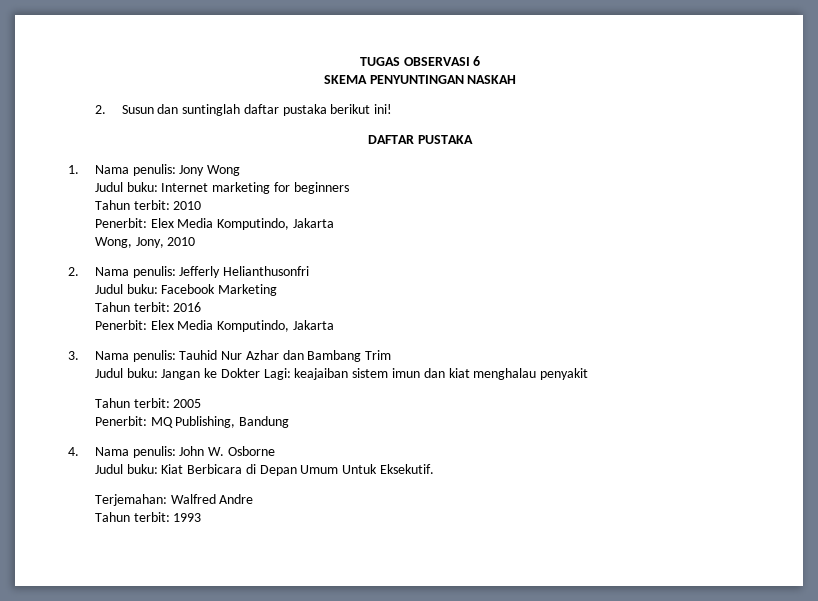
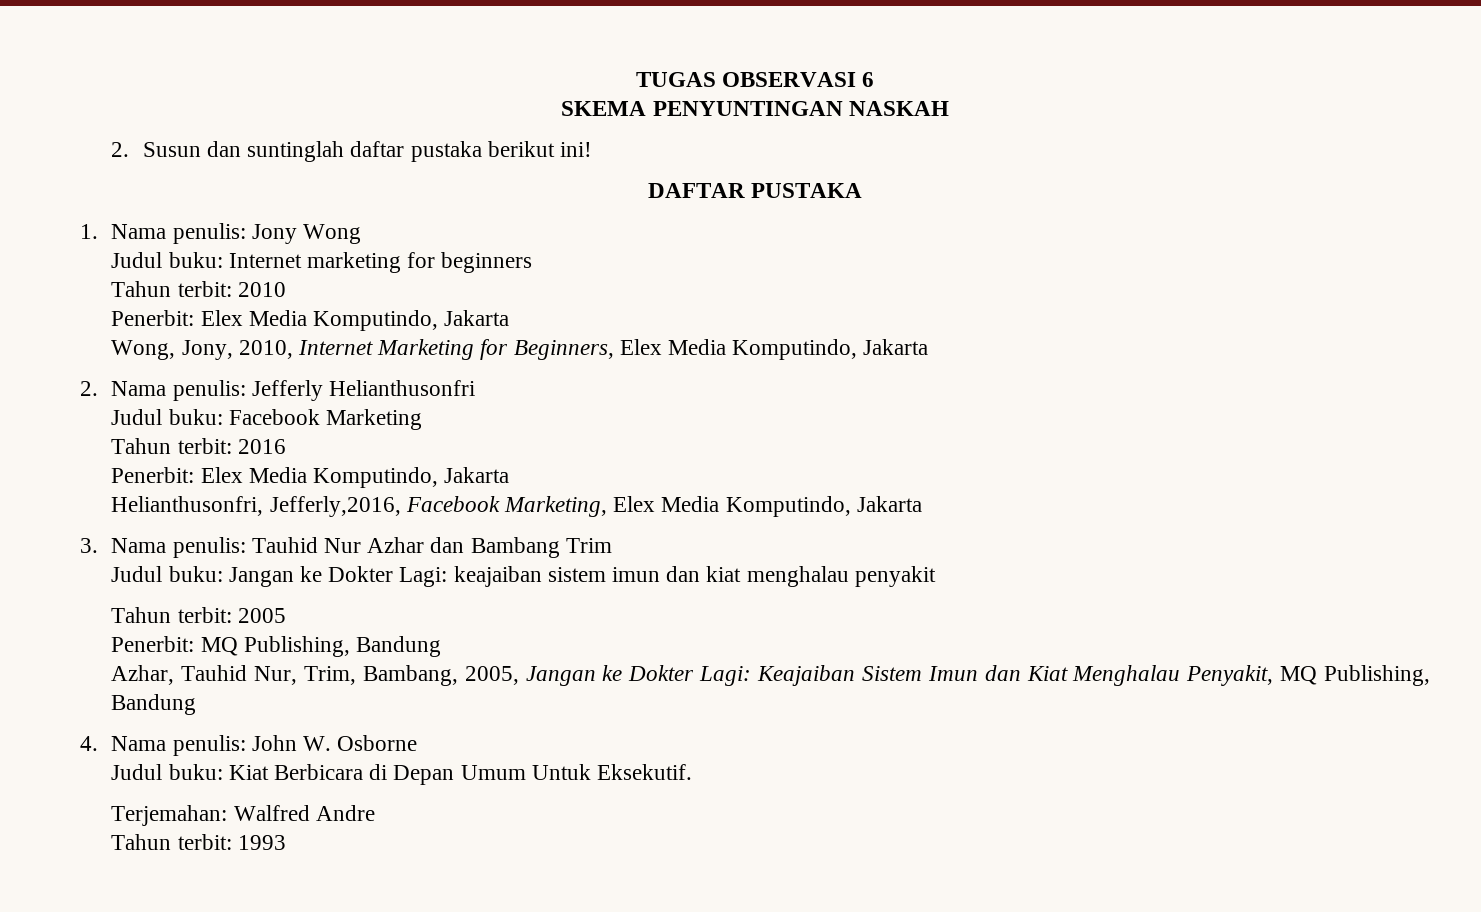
[167,237,196,246] 2010 -> [238,339,929,360] 2010, Internet Marketing for Beginners, Elex Media Komputindo, Jakarta
(334, 325) none -> [111,496,922,517] // Helianthusonfri, Jefferly,2016, Facebook Marketing, Elex Media Komputindo, Jakarta
(290, 422) none -> [111,665,1431,686] [111,694,197,715] // Azhar, Tauhid Nur, Trim, Bambang, 2005, Jangan ke Dokter Lagi: Keajaiban Sistem Imun dan Kiat Menghalau Penyakit, MQ Publishing, Bandung

